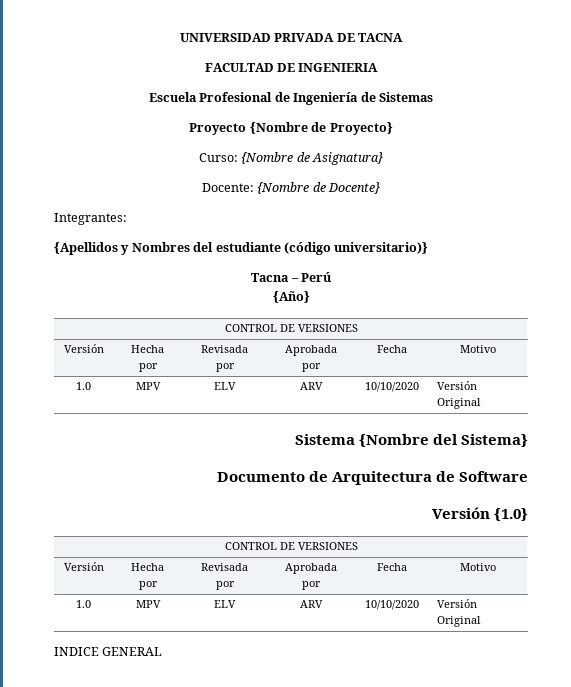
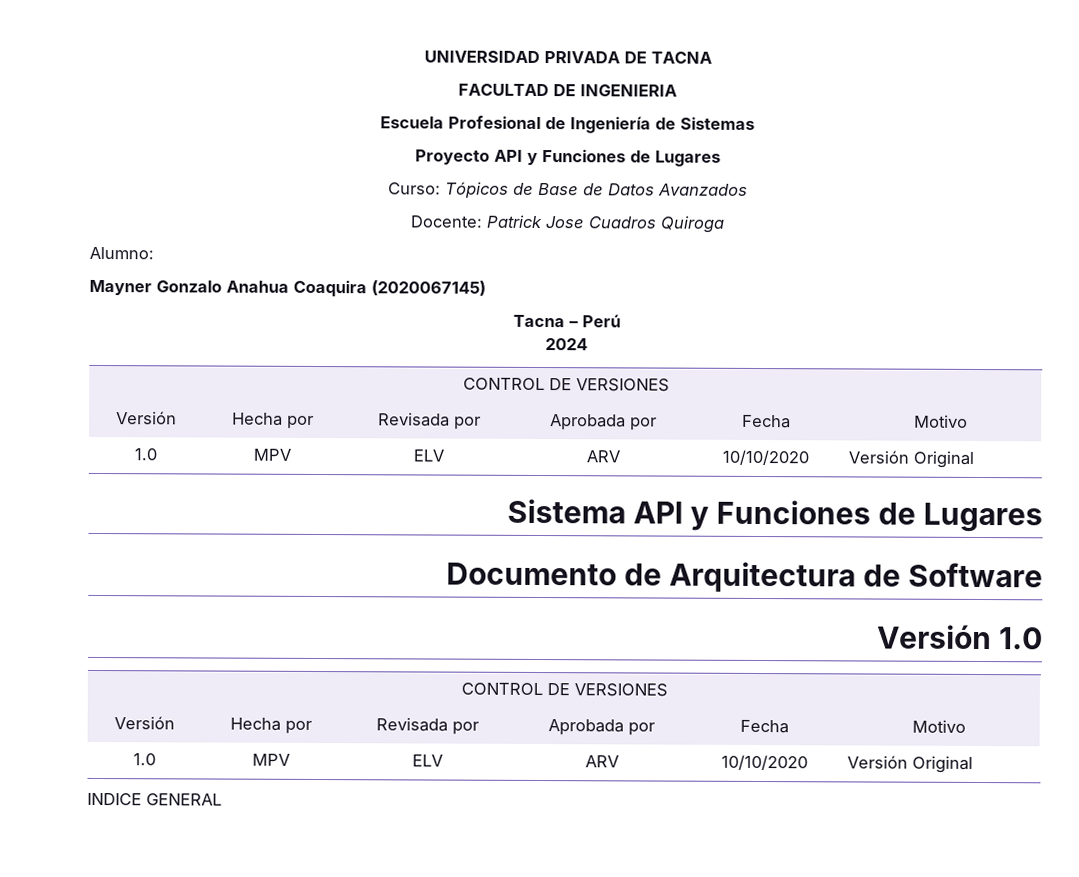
[249,122,393,135] [198,152,384,165] [201,182,381,194] [54,213,127,225] [54,242,429,255] {Nombre de Proyecto} // Curso: {Nombre de Asignatura} // Docente: {Nombre de Docente} // Integrantes: // {Apellidos y Nombres del estudiante (código universitario)} -> [493,149,721,167] [387,181,748,199] [409,214,725,233] [89,246,154,260] [89,279,486,298] API y Funciones de Lugares // Curso: Tópicos de Base de Datos Avanzados // Docente: Patrick Jose Cuadros Quiroga // Alumno: // Mayner Gonzalo Anahua Coaquira (2020067145)
[272,291,310,303] {Año} -> [545,338,588,351] 2024
[358,434,528,447] {Nombre del Sistema} -> [632,499,1043,533] API y Funciones de Lugares
[494,508,528,521] {1.0} -> [999,627,1043,650] 1.0

